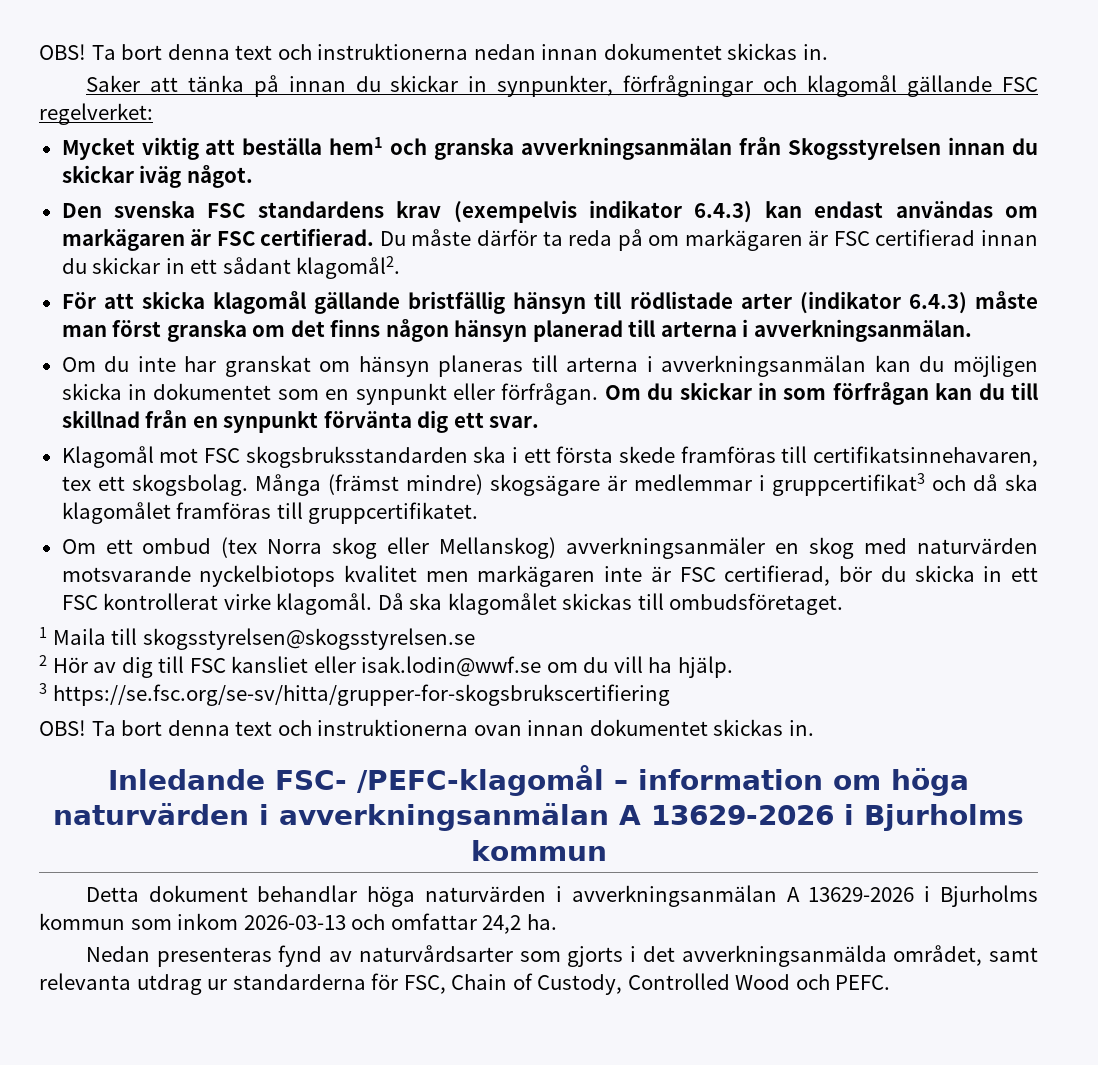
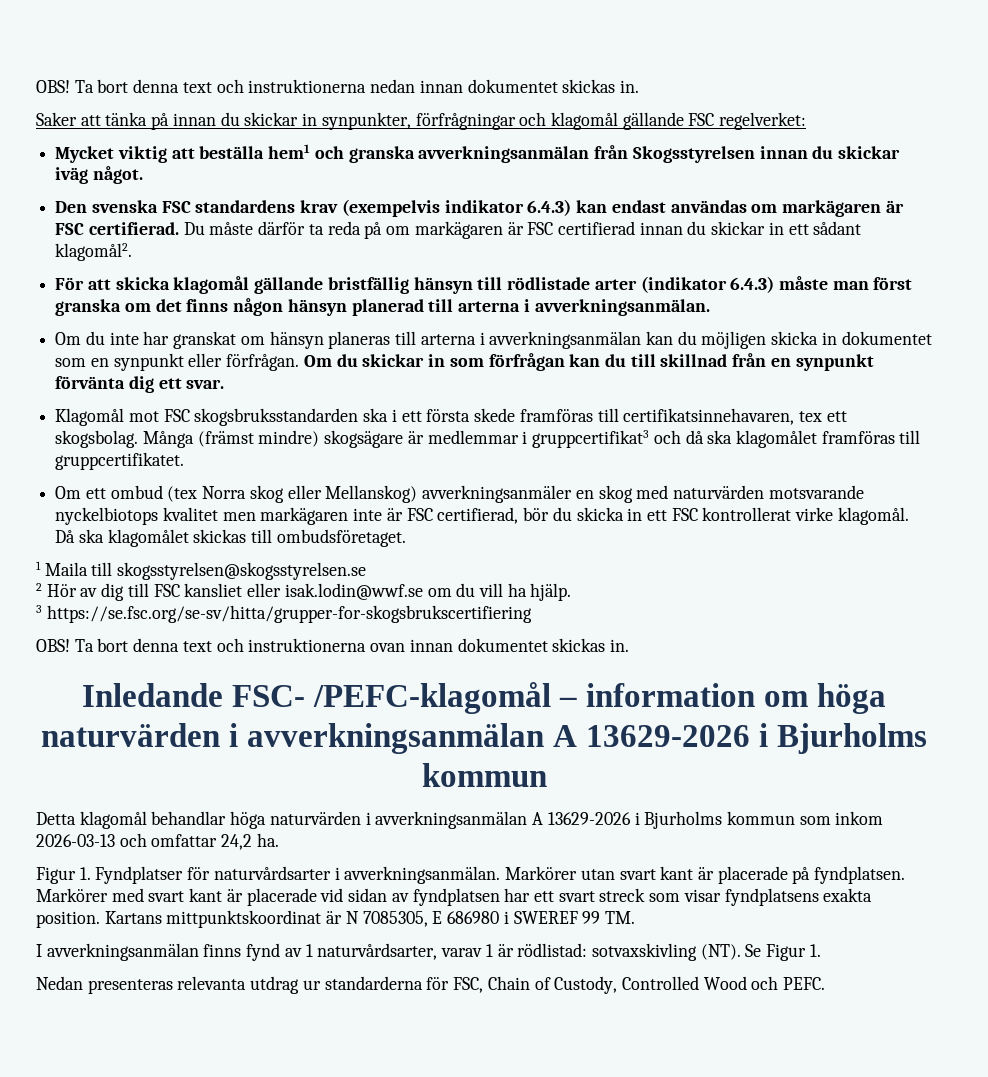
[148,885,248,902] dokument -> [79,811,147,829] klagomål
[85,945,1038,967] Nedan presenteras fynd av naturvårdsarter som gjorts i det avverkningsanmälda området, samt -> [36,866,906,884] [36,888,873,906] [36,910,635,928] [36,943,821,961] [36,976,173,994] Figur 1. Fyndplatser för naturvårdsarter i avverkningsanmälan. Markörer utan svart kant är placerade på fyndplatsen. Markörer med svart kant är placerade vid sidan av fyndplatsen har ett svart streck som visar fyndplatsens exakta position. Kartans mittpunktskoordinat är N 7085305, E 686980 i SWEREF 99 TM. // I avverkningsanmälan finns fynd av 1 naturvårdsarter, varav 1 är rödlistad: sotvaxskivling (NT). Se Figur 1. // Nedan presenteras

